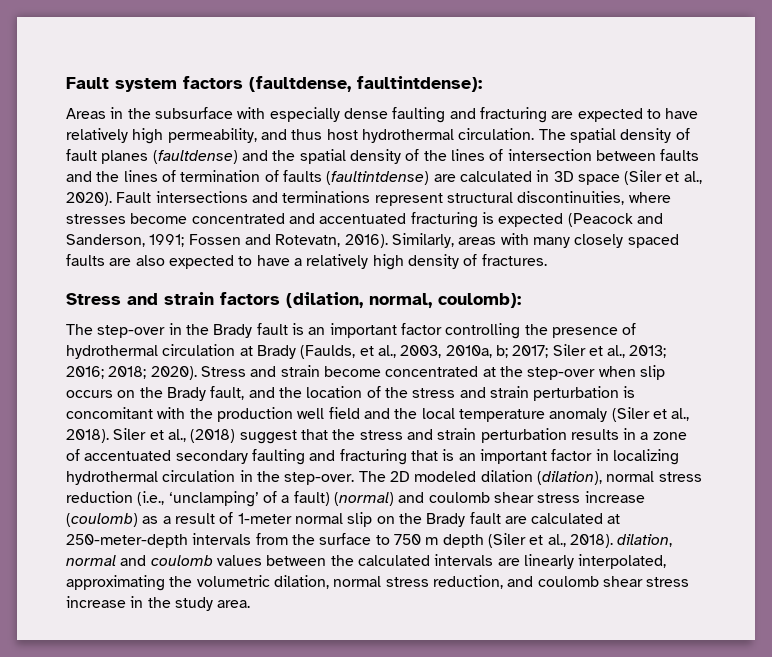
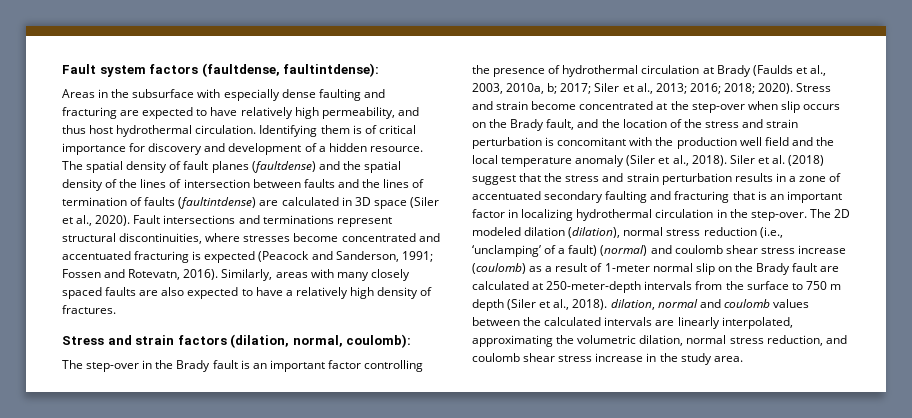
(535, 134) none -> [259,125,416,137] [62,143,423,155] Identifying them is of critical importance for discovery and development of a hidden resource.
[300,345,356,359] (Faulds, -> [752,65,793,76] (Faulds
[167,429,186,442] al., -> [771,155,785,164] al.

